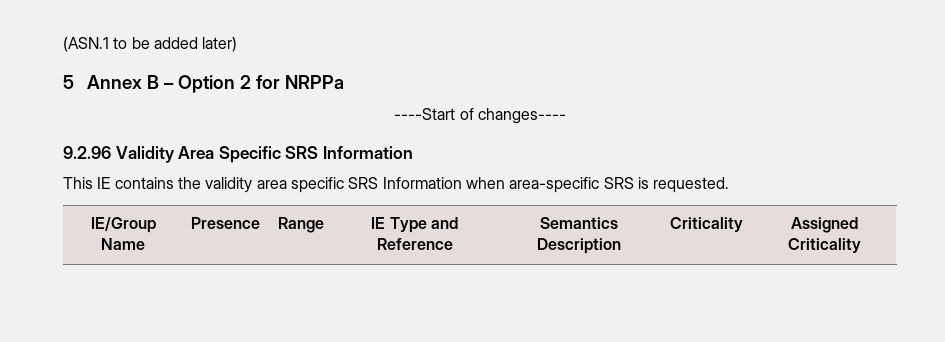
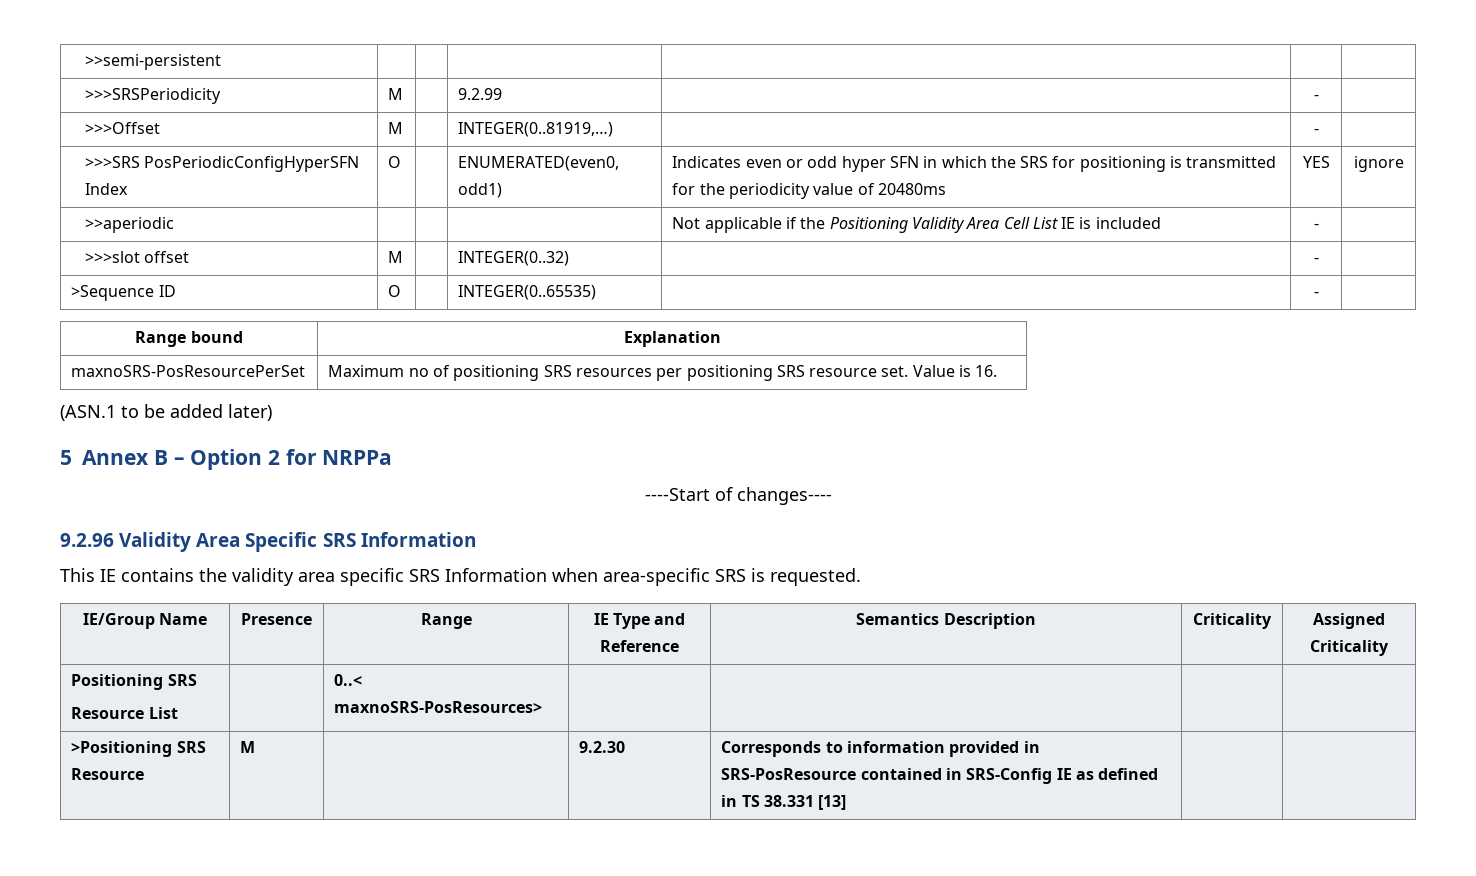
(63, 44) none -> [84,54,221,70] [84,88,221,104] [388,88,404,100] [458,88,503,100] [1313,94,1319,100] [84,122,160,134] [388,122,404,134] [458,122,614,137] [1313,128,1319,134] [84,156,360,172] [84,183,128,195] [388,156,402,168] [458,156,620,171] [458,183,503,198] [672,156,1277,172] [672,183,946,199] [1302,156,1330,168] [1353,156,1404,172] [84,217,174,233] [672,217,1161,233] [1313,223,1319,229] [84,251,190,263] [388,251,404,263] [458,251,570,266] [1313,257,1319,263] [71,285,176,301] [388,285,402,297] [458,285,597,300] [1313,291,1319,297] [135,331,243,347] [623,331,721,347] [71,365,306,377] [328,365,998,381] >>semi-persistent | | | | | | // >>>SRSPeriodicity | M | | 9.2.99 | | - | // >>>Offset | M | | INTEGER(0..81919,…) | | - | // >>>SRS PosPeriodicConfigHyperSFN Index | O | | ENUMERATED(even0, odd1) | Indicates even or odd hyper SFN in which the SRS for positioning is transmitted for the periodicity value of 20480ms | YES | ignore // >>aperiodic | | | | Not applicable if the Positioning Validity Area Cell List IE is included | - | // >>>slot offset | M | | INTEGER(0..32) | | - | // >Sequence ID | O | | INTEGER(0..65535) | | - | // Range bound | Explanation // maxnoSRS-PosResourcePerSet | Maximum no of positioning SRS resources per positioning SRS resource set. Value is 16. //
(861, 245) none -> [71,674,197,690] [71,707,178,719] [334,674,363,686] [334,701,543,713] [71,741,206,757] [71,768,145,780] [240,741,256,753] [579,741,626,753] [721,741,1040,757] [721,768,1159,784] [721,795,847,810] // Positioning SRS // Resource List | | 0..< maxnoSRS-PosResources> | | | | // >Positioning SRS Resource | M | | 9.2.30 | Corresponds to information provided in SRS-PosResource contained in SRS-Config IE as defined in TS 38.331 [13] | |

